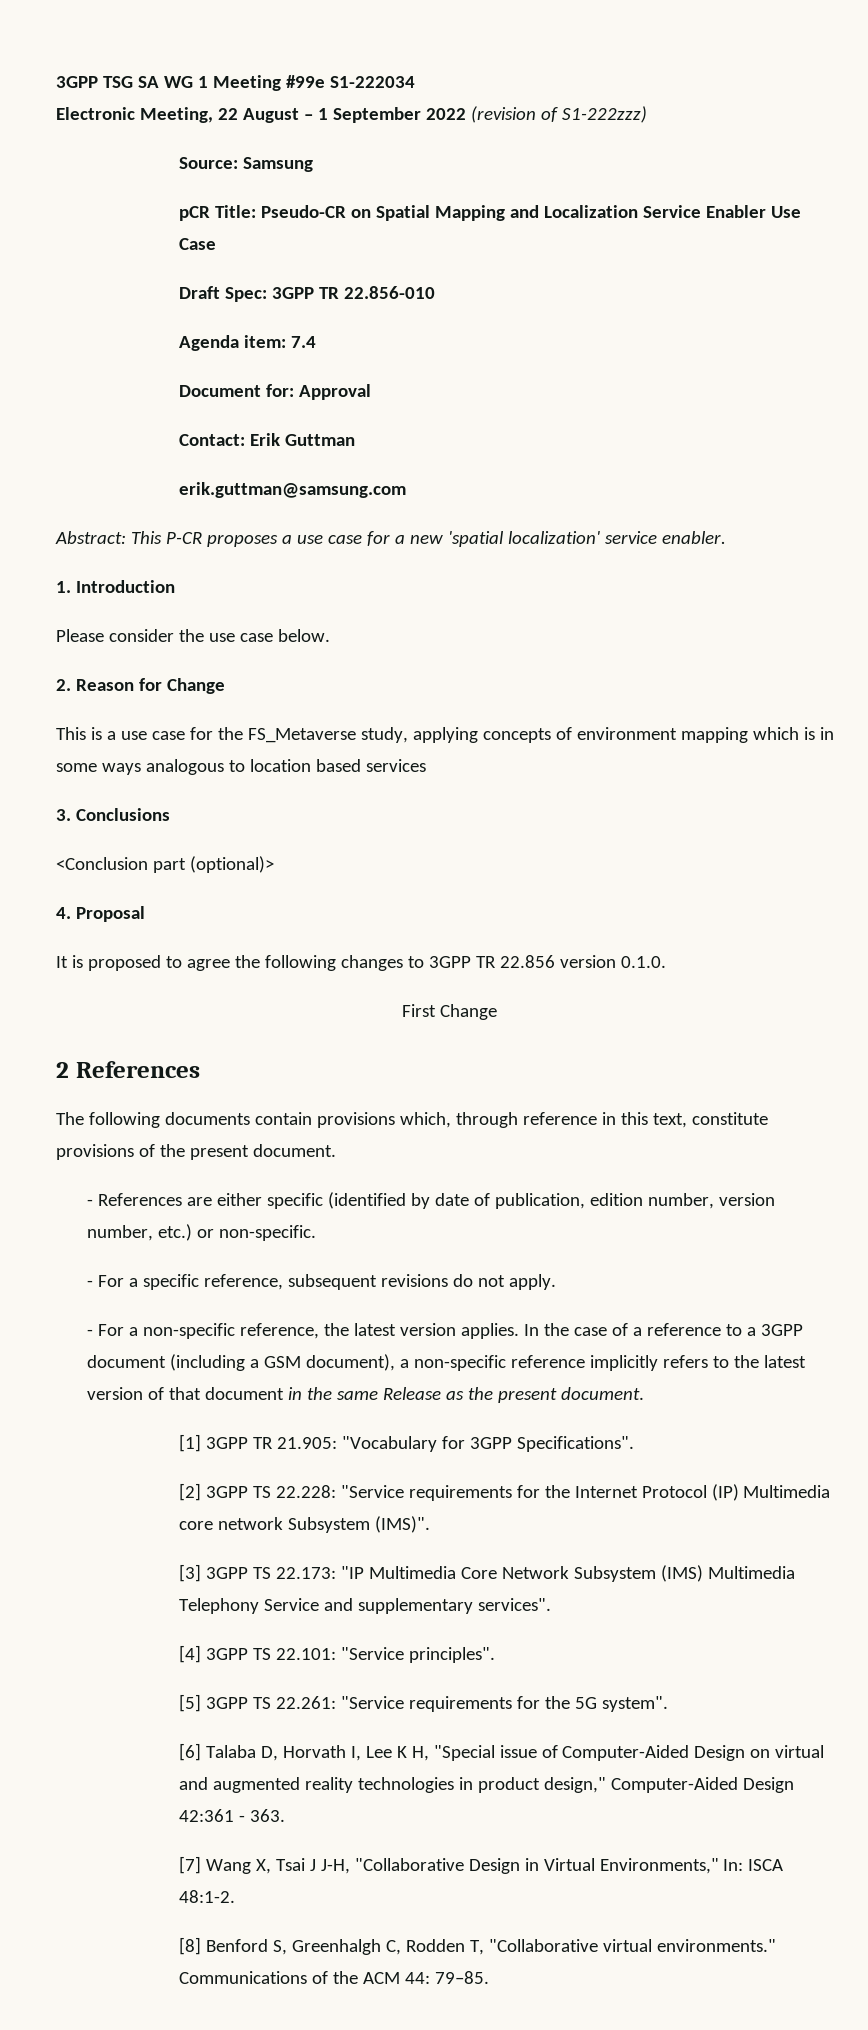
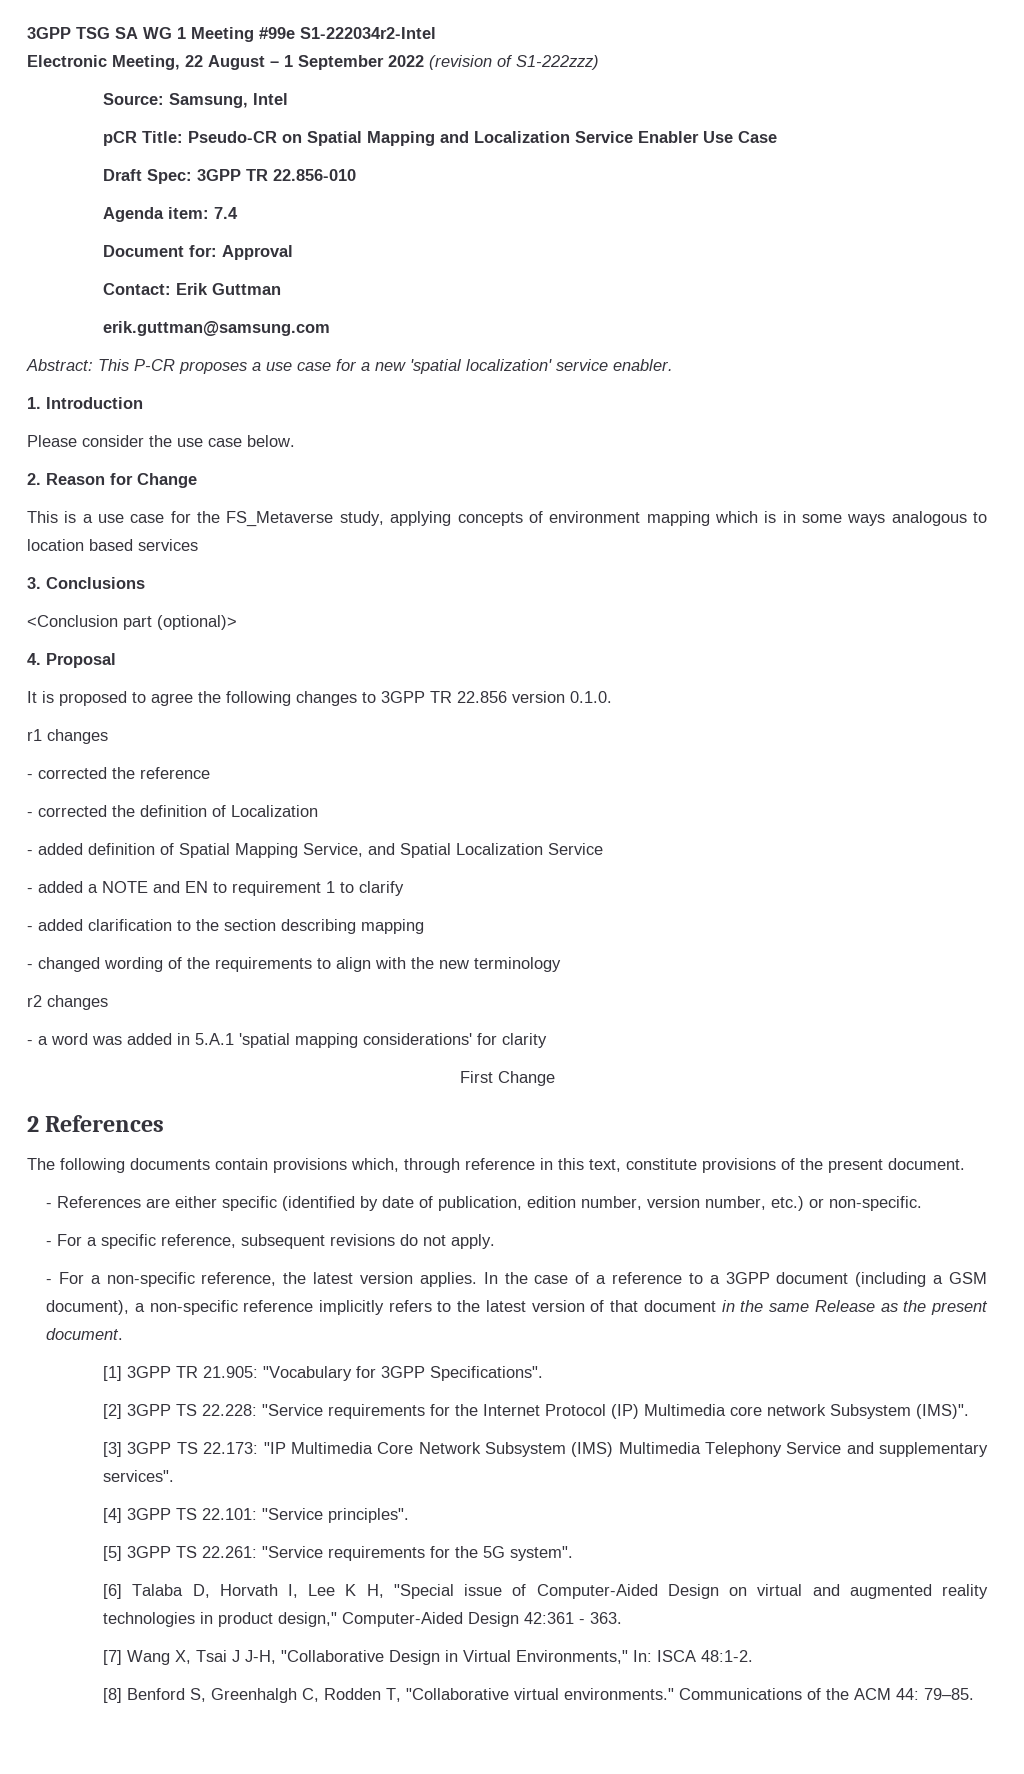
[329,76,415,88] S1-222034 -> [300,27,436,39] S1-222034r2-Intel
[242,157,313,172] Samsung -> [169,93,289,108] Samsung, Intel
(666, 962) none -> [27,729,108,744] [27,767,210,779] [27,805,318,817] [27,843,603,858] [27,881,404,896] [27,919,424,934] [27,957,561,972] [27,995,108,1010] [27,1033,547,1048] // r1 changes // - corrected the reference // - corrected the definition of Localization // - added definition of Spatial Mapping Service, and Spatial Localization Service // - added a NOTE and EN to requirement 1 to clarify // - added clarification to the section describing mapping // - changed wording of the requirements to align with the new terminology // r2 changes // - a word was added in 5.A.1 'spatial mapping considerations' for clarity

